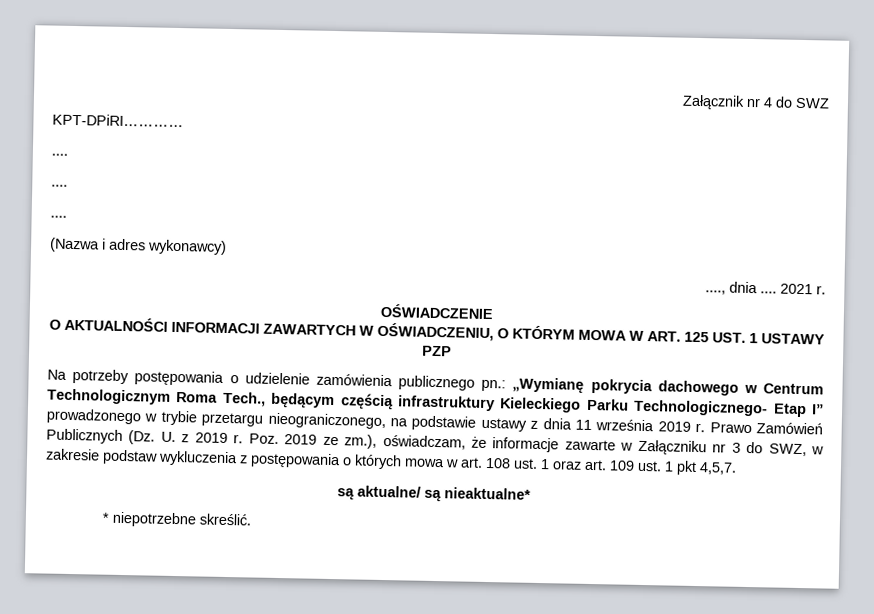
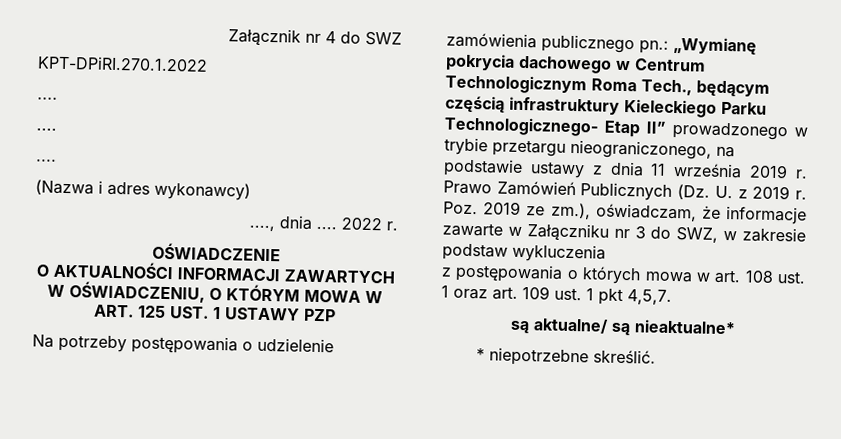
[52,113,184,128] KPT-DPiRI………… -> [37,55,208,72] KPT-DPiRI.270.1.2022
[780,283,813,295] 2021 -> [341,217,383,231] 2022
[811,404,824,415] I” -> [646,121,666,134] II”
(238, 458) none -> (606, 253) //

